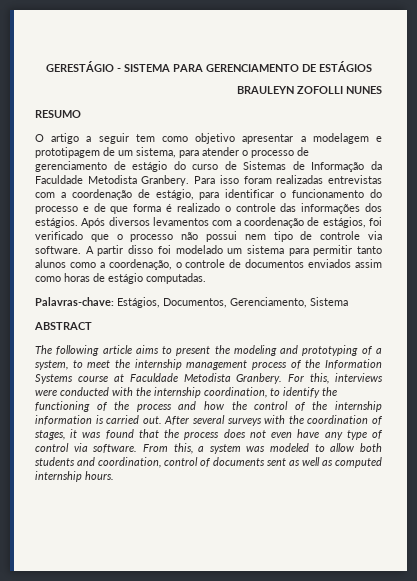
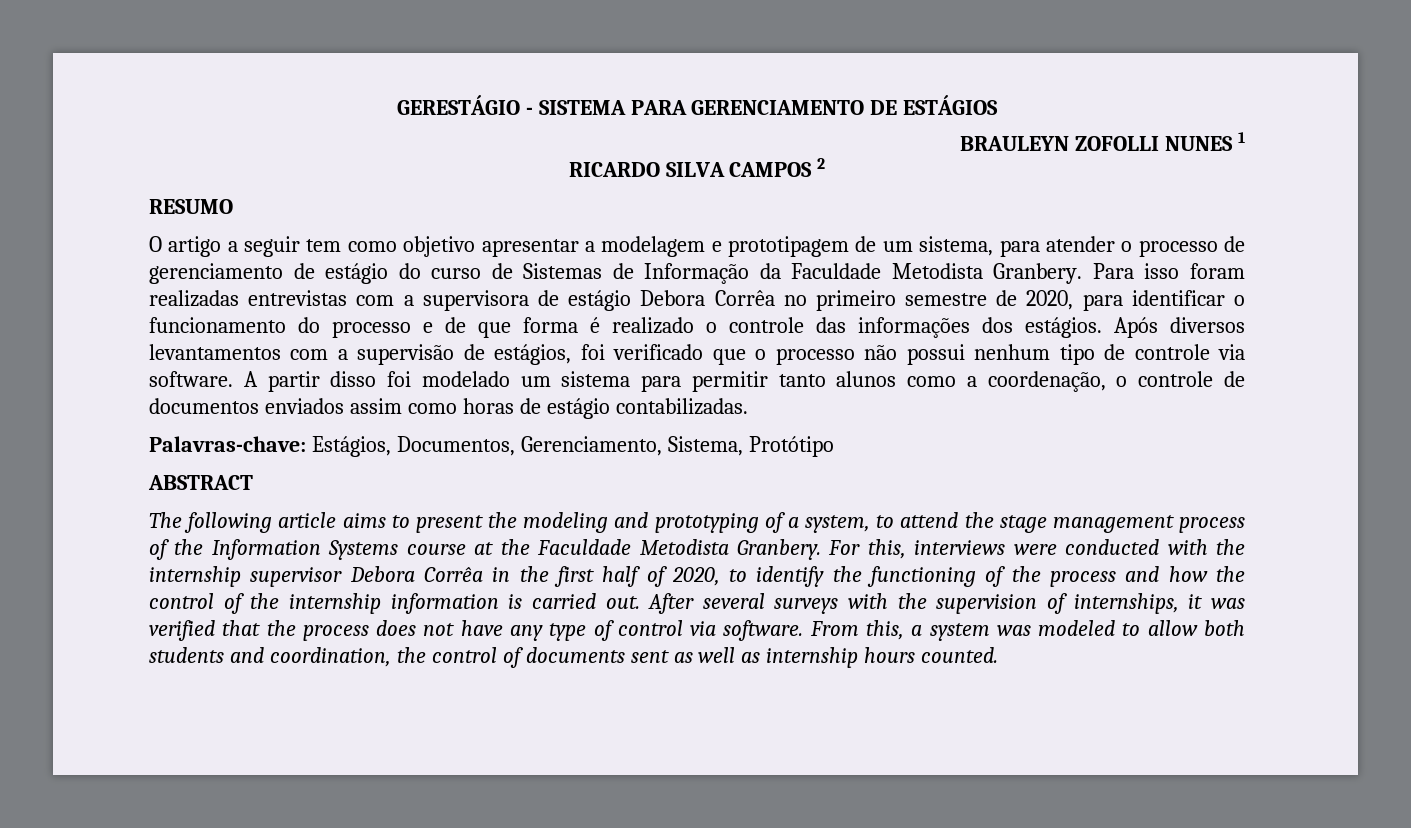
(382, 90) none -> [1238,132,1246,143] [568,158,826,177] 1 // RICARDO SILVA CAMPOS 2
[71,189,194,200] coordenação de estágio, -> [422,290,1074,311] supervisora de estágio Debora Corrêa no primeiro semestre de 2020,
[153,217,304,228] levamentos com a coordenação -> [149,344,455,365] levantamentos com a supervisão
[244,234,266,240] nem -> [974,344,1051,360] nenhum
[146,273,206,284] computadas. -> [615,398,748,415] contabilizadas.
[310,297,348,306] Sistema -> [667,436,834,457] Sistema, Protótipo
[87,359,182,370] meet the internship -> [900,512,1047,533] attend the stage
(124, 378) none -> [500,539,530,555] the
[204,387,267,398] coordination, -> [250,566,720,587] supervisor Debora Corrêa in the first half of 2020,
[307,415,383,425] [35,430,65,440] coordination of stages, -> [936,593,1179,614] supervision of internships,
[105,429,134,439] found -> [149,620,215,641] verified
[271,432,293,438] even -> (455, 629) none
(161, 462) none -> [396,647,426,663] the
[335,457,382,468] [35,471,114,482] computed internship hours. -> [766,647,999,668] internship hours counted.

